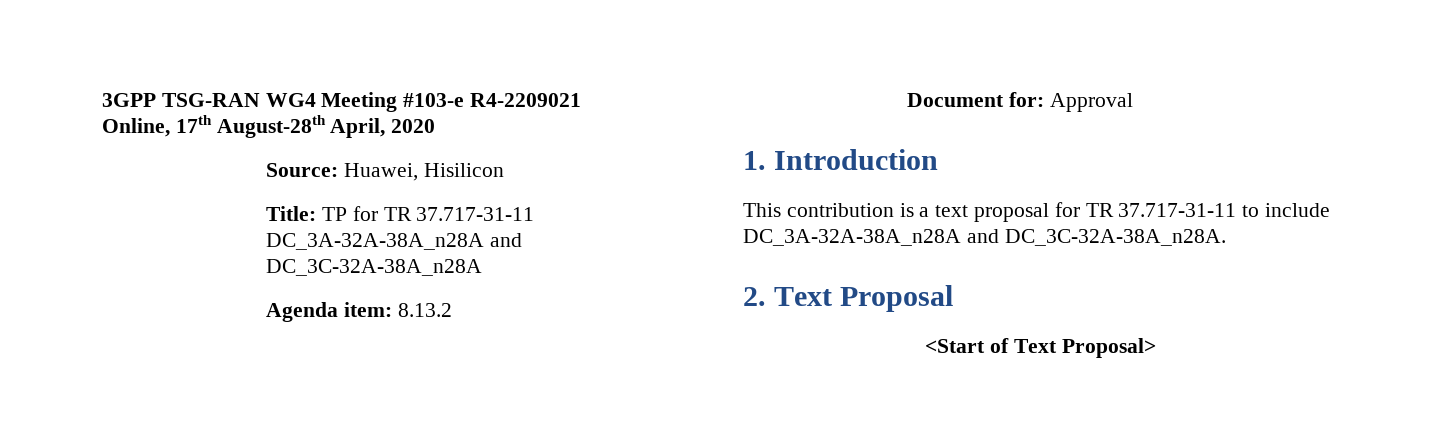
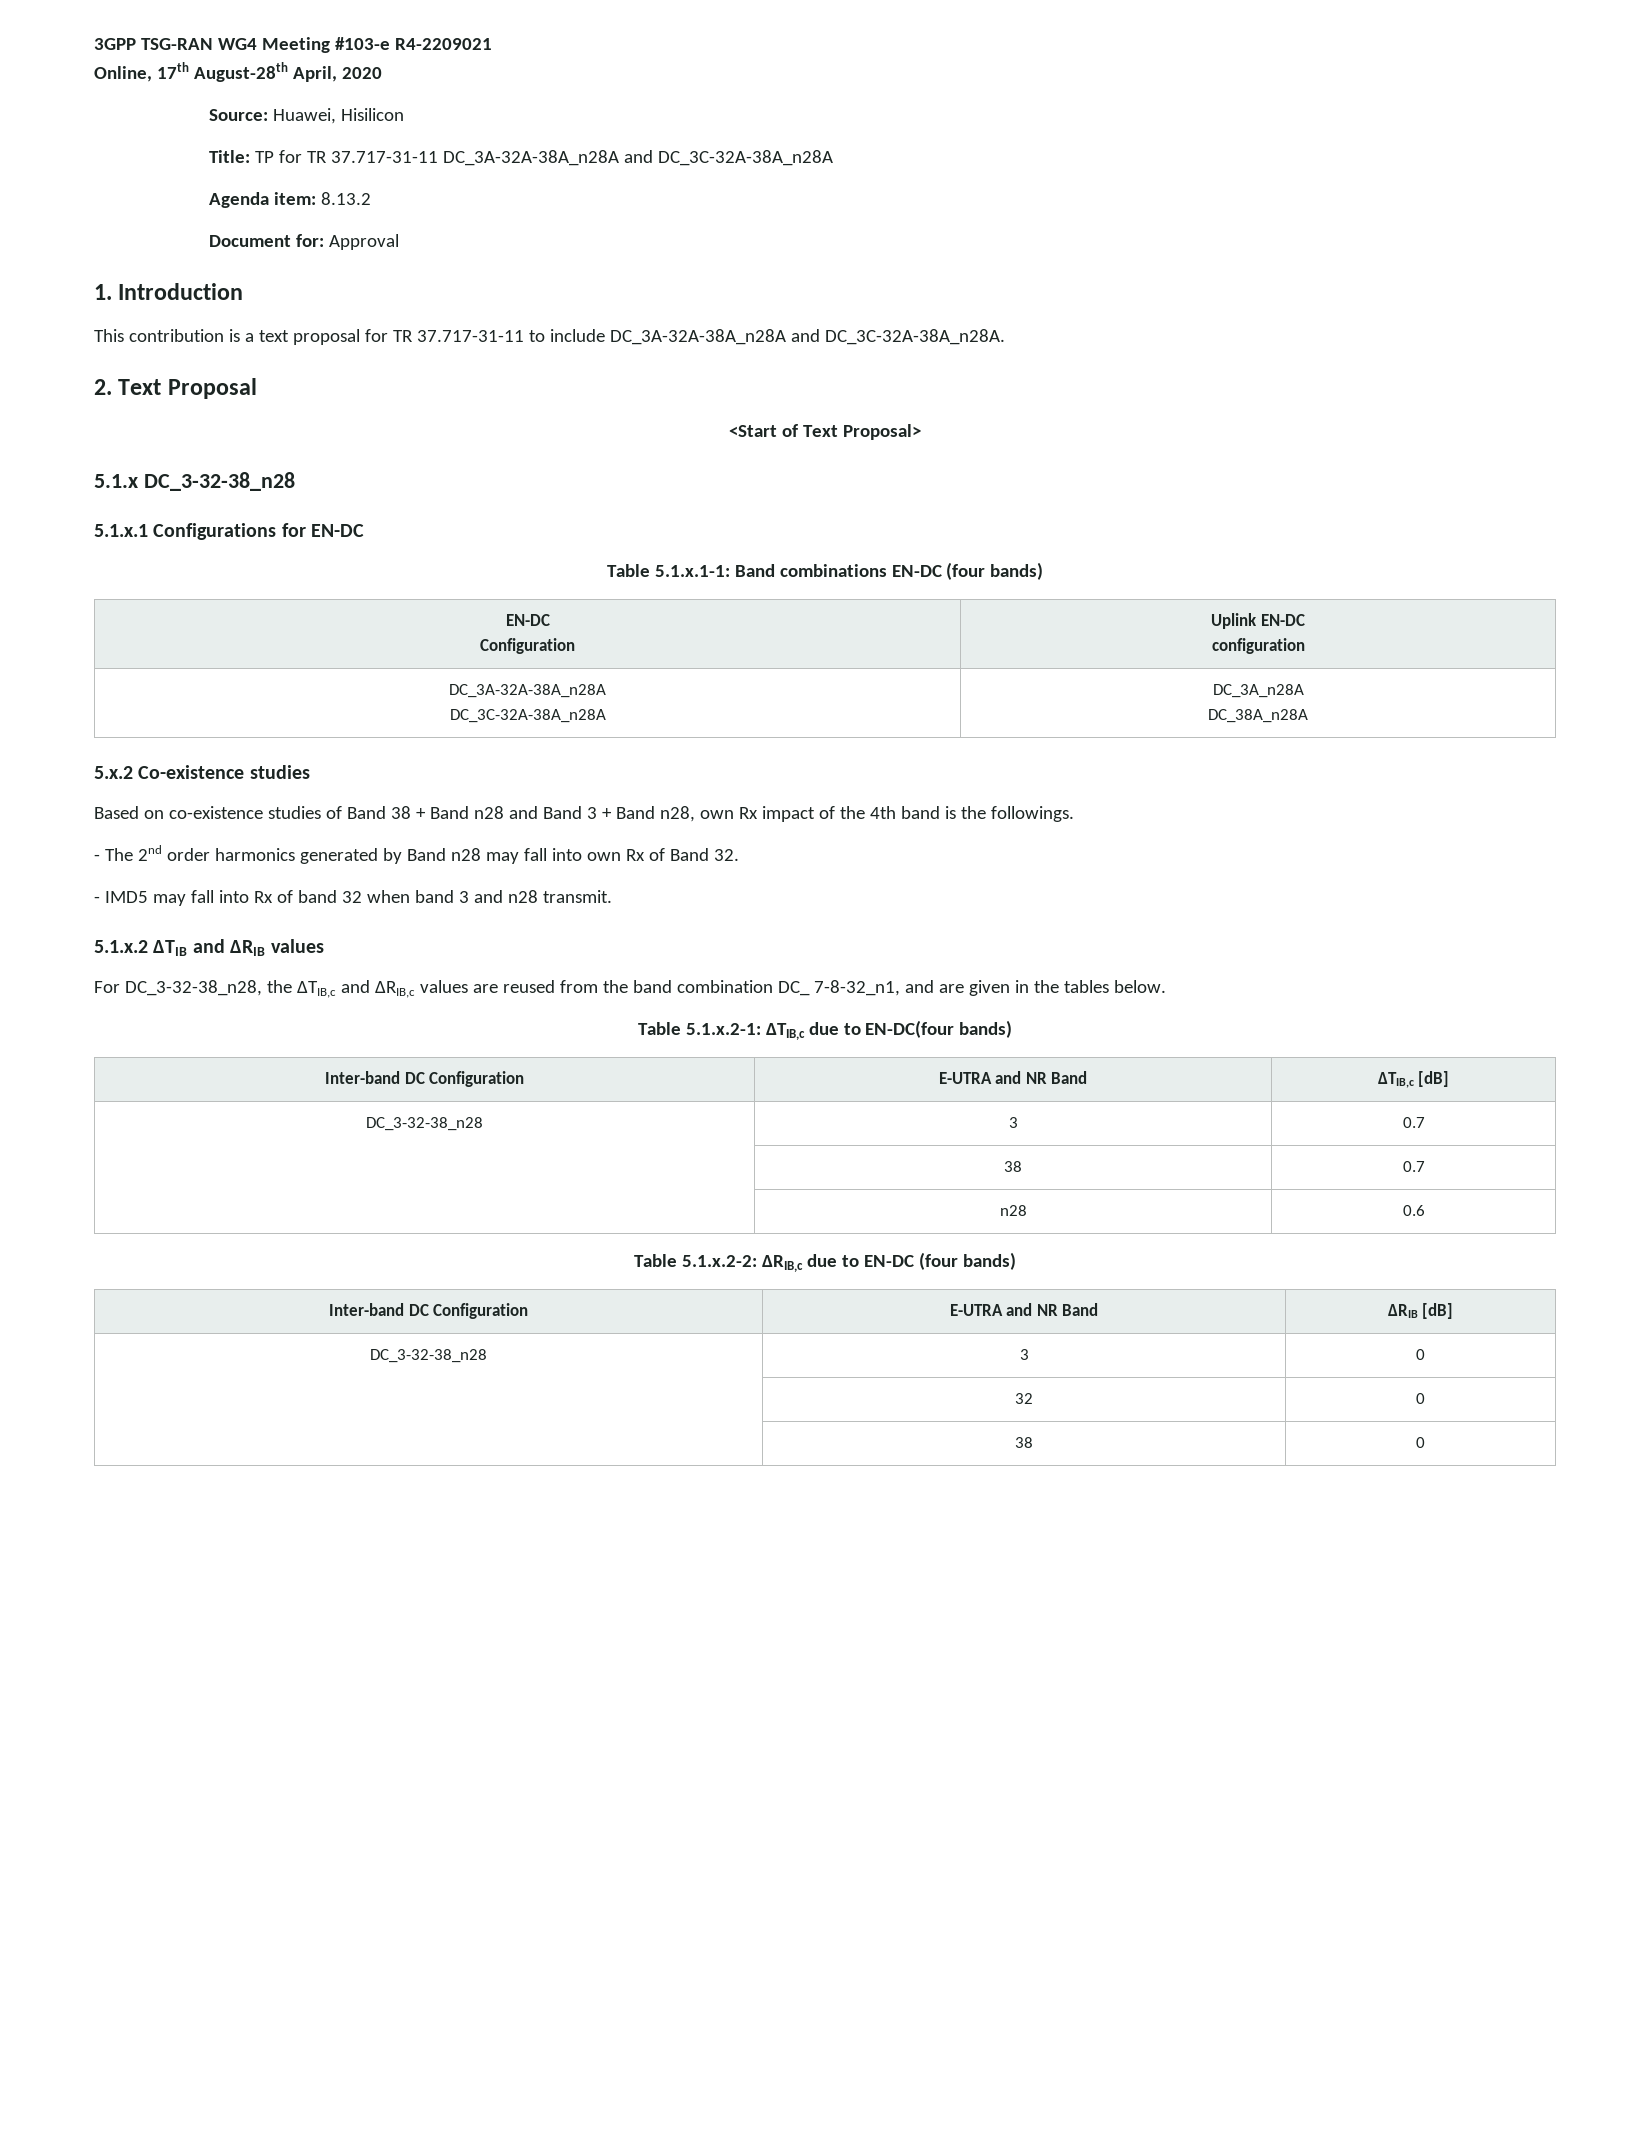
(1156, 348) none -> [94,472,295,491] [94,523,365,540] [606,562,1044,580] [505,614,550,626] [480,638,575,654] [1211,613,1305,629] [1211,638,1305,654] [449,684,606,698] [449,709,606,723] [1212,684,1304,698] [1208,709,1308,723] [94,765,310,779] [94,806,1074,822] [94,845,739,864] [94,890,612,906] [94,939,324,956] [94,980,1166,998] [637,1020,1013,1040] [325,1071,524,1087] [938,1071,1088,1084] [1377,1071,1450,1088] [366,1117,483,1131] [1008,1117,1018,1128] [1402,1117,1425,1128] [1004,1161,1023,1172] [1402,1161,1425,1172] [999,1205,1027,1216] [1402,1205,1425,1216] [634,1252,1016,1272] [329,1303,528,1319] [949,1303,1099,1316] [1387,1303,1454,1319] [370,1349,487,1363] [1019,1349,1029,1360] [1416,1349,1425,1360] [1015,1393,1033,1404] [1416,1393,1425,1404] [1015,1437,1033,1448] [1416,1437,1425,1448] // 5.1.x DC_3-32-38_n28 // 5.1.x.1 Configurations for EN-DC // Table 5.1.x.1-1: Band combinations EN-DC (four bands) // EN-DC // Configuration | Uplink EN-DC // configuration // DC_3A-32A-38A_n28A // DC_3C-32A-38A_n28A | DC_3A_n28A // DC_38A_n28A // 5.x.2 Co-existence studies // Based on co-existence studies of Band 38 + Band n28 and Band 3 + Band n28, own Rx impact of the 4th band is the followings. // - The 2nd order harmonics generated by Band n28 may fall into own Rx of Band 32. // - IMD5 may fall into Rx of band 32 when band 3 and n28 transmit. // 5.1.x.2 ∆TIB and ∆RIB values // For DC_3-32-38_n28, the ΔTIB,c and ΔRIB,c values are reused from the band combination DC_ 7-8-32_n1, and are given in the tables below. // Table 5.1.x.2-1: ΔTIB,c due to EN-DC(four bands) // Inter-band DC Configuration | E-UTRA and NR Band | ΔTIB,c [dB] // DC_3-32-38_n28 | 3 | 0.7 // | 38 | 0.7 // | n28 | 0.6 // Table 5.1.x.2-2: ΔRIB,c due to EN-DC (four bands) // Inter-band DC Configuration | E-UTRA and NR Band | ΔRIB [dB] // DC_3-32-38_n28 | 3 | 0 // | 32 | 0 // | 38 | 0

